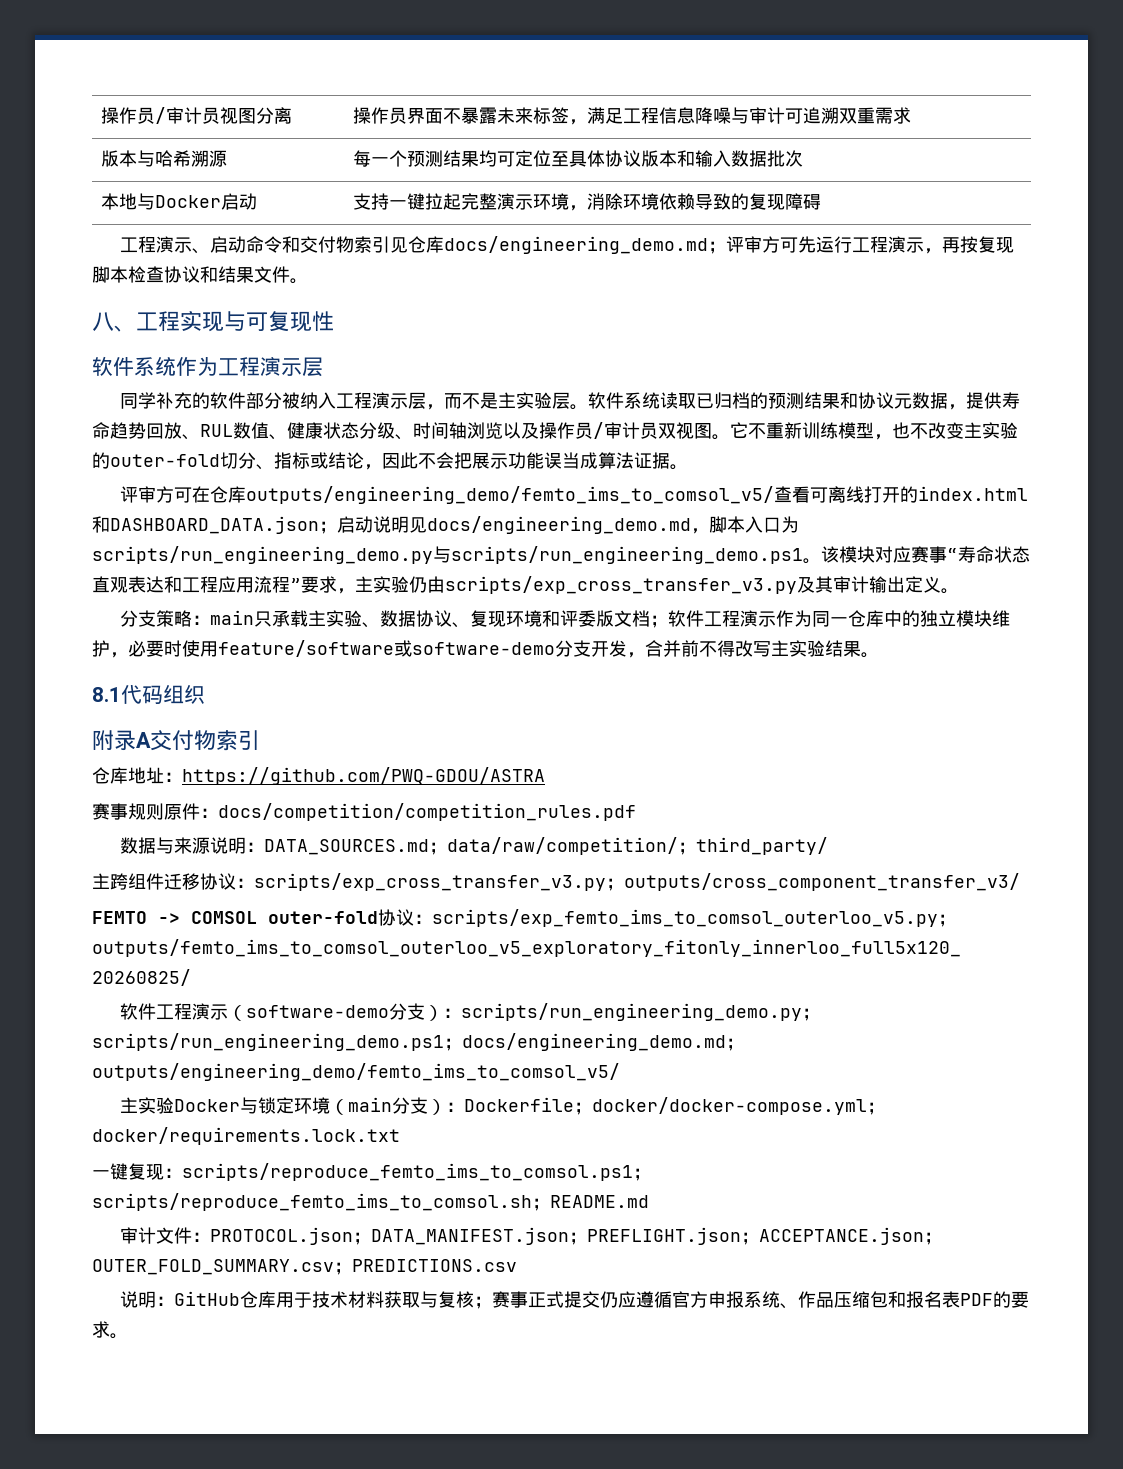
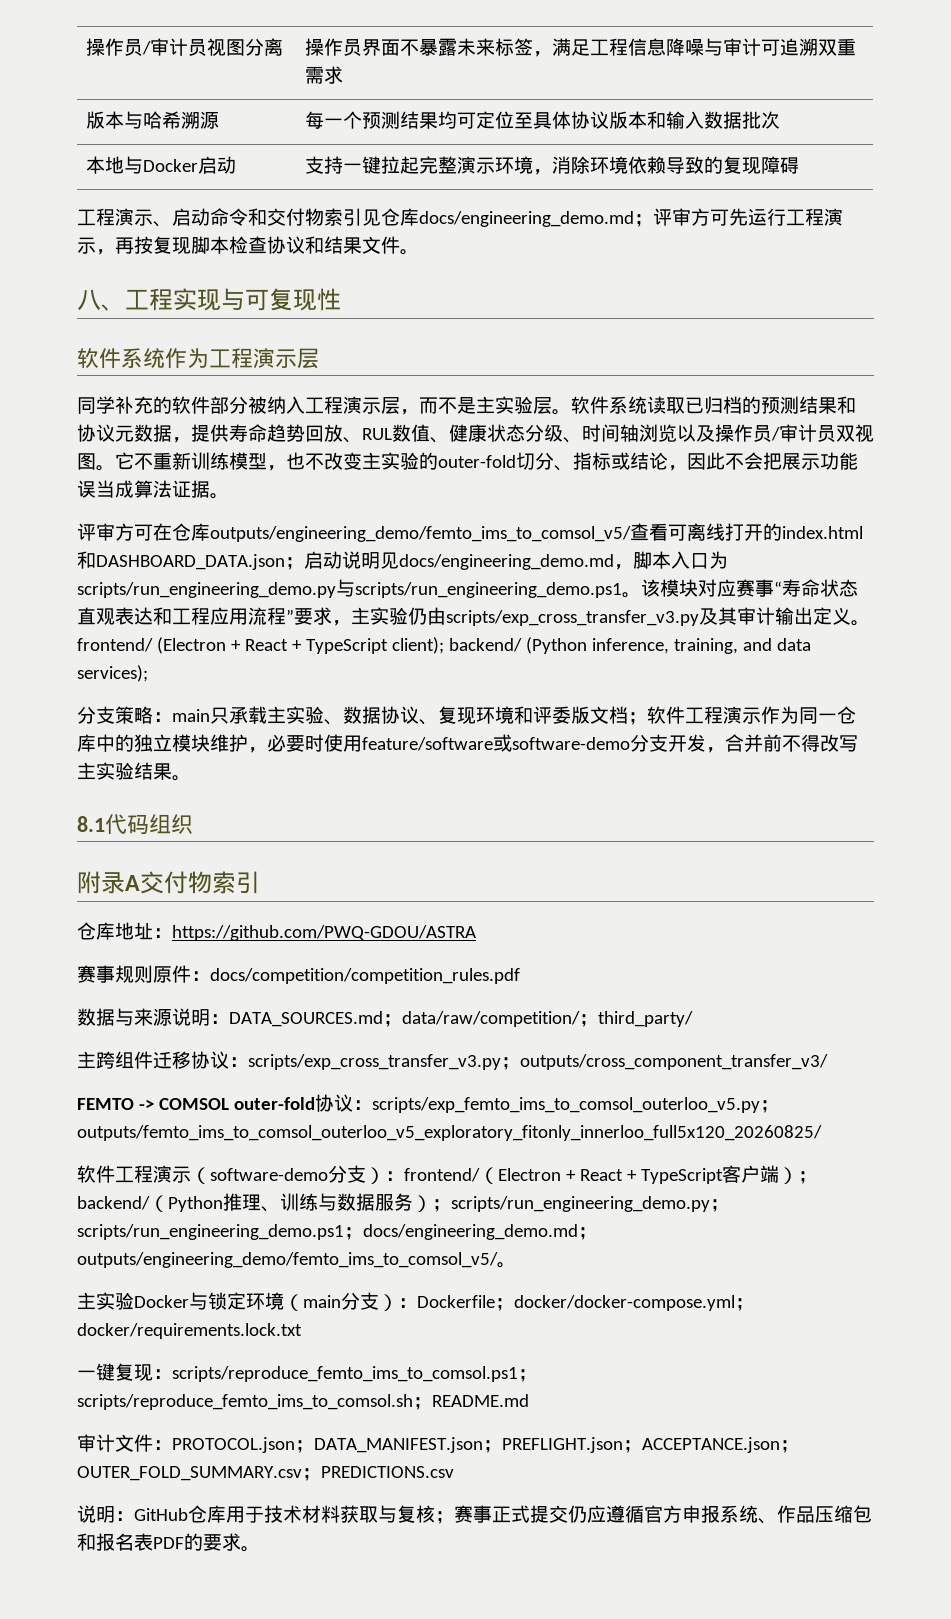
(959, 591) none -> [77,637,811,654] [77,665,148,682] frontend/ (Electron + React + TypeScript client); backend/ (Python inference, training, and data services);
(462, 1013) none -> [404,1165,817,1184] [77,1193,451,1212] frontend/（Electron + React + TypeScript客户端）；backend/（Python推理、训练与数据服务）；
(620, 1072) none -> [497,1262,516,1268] 。

